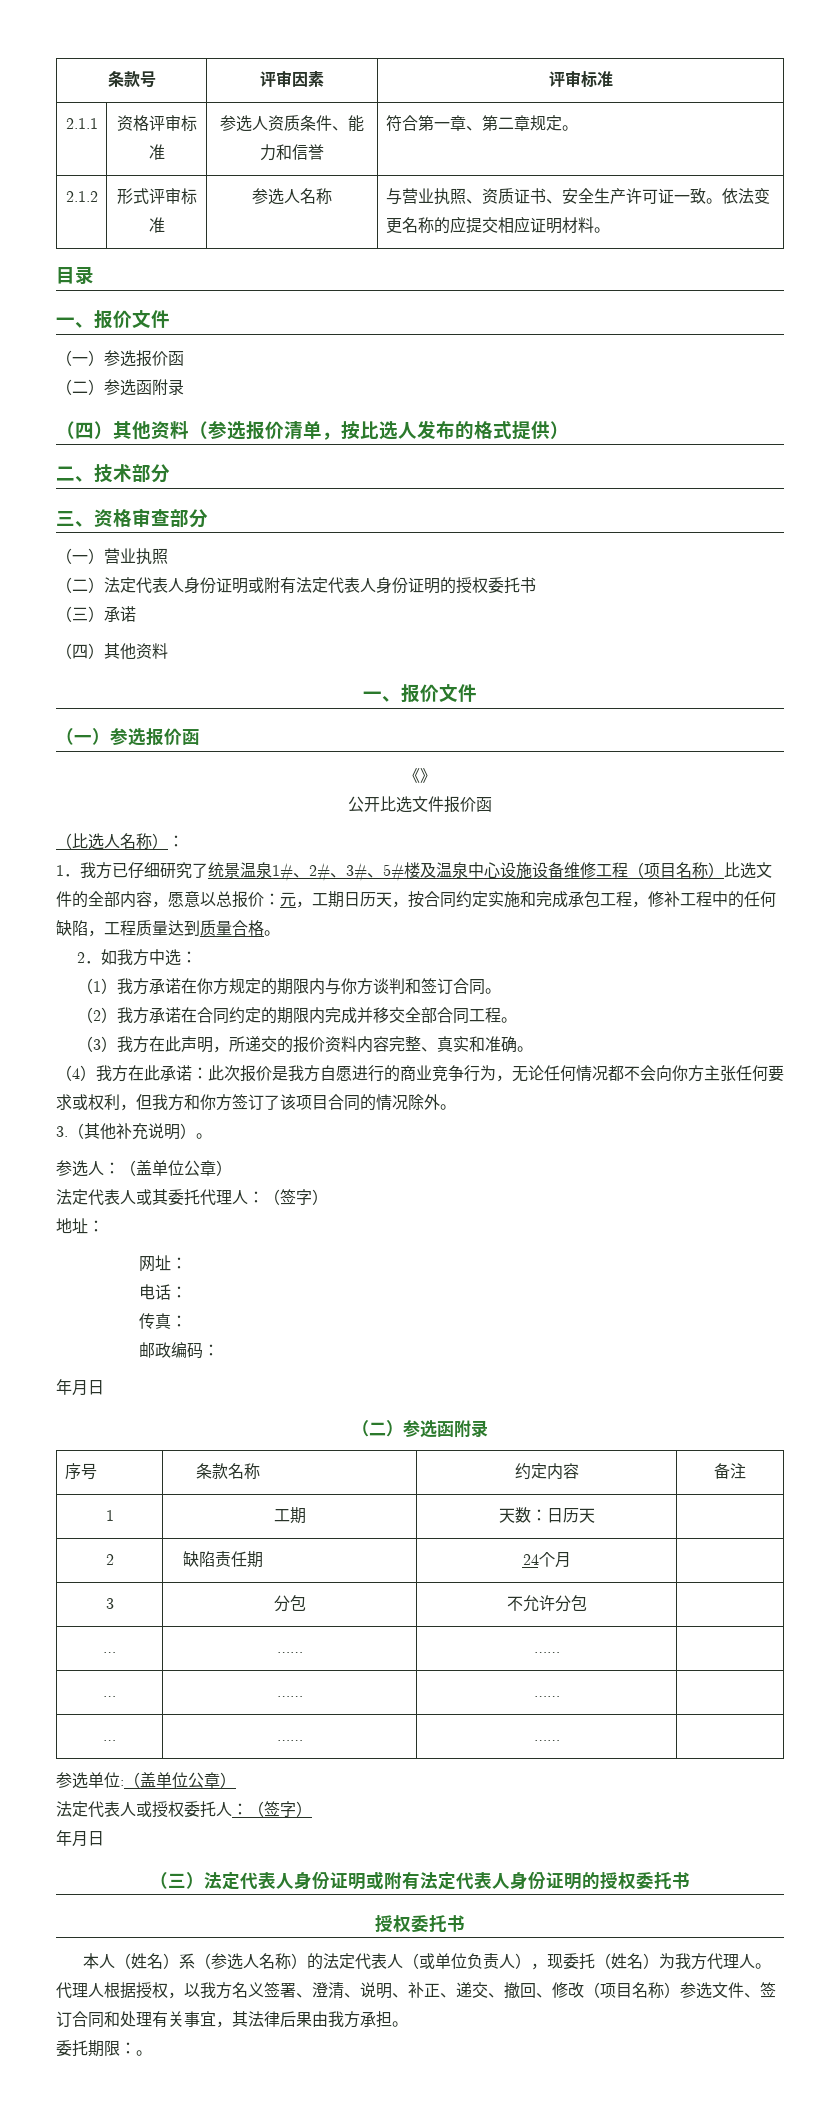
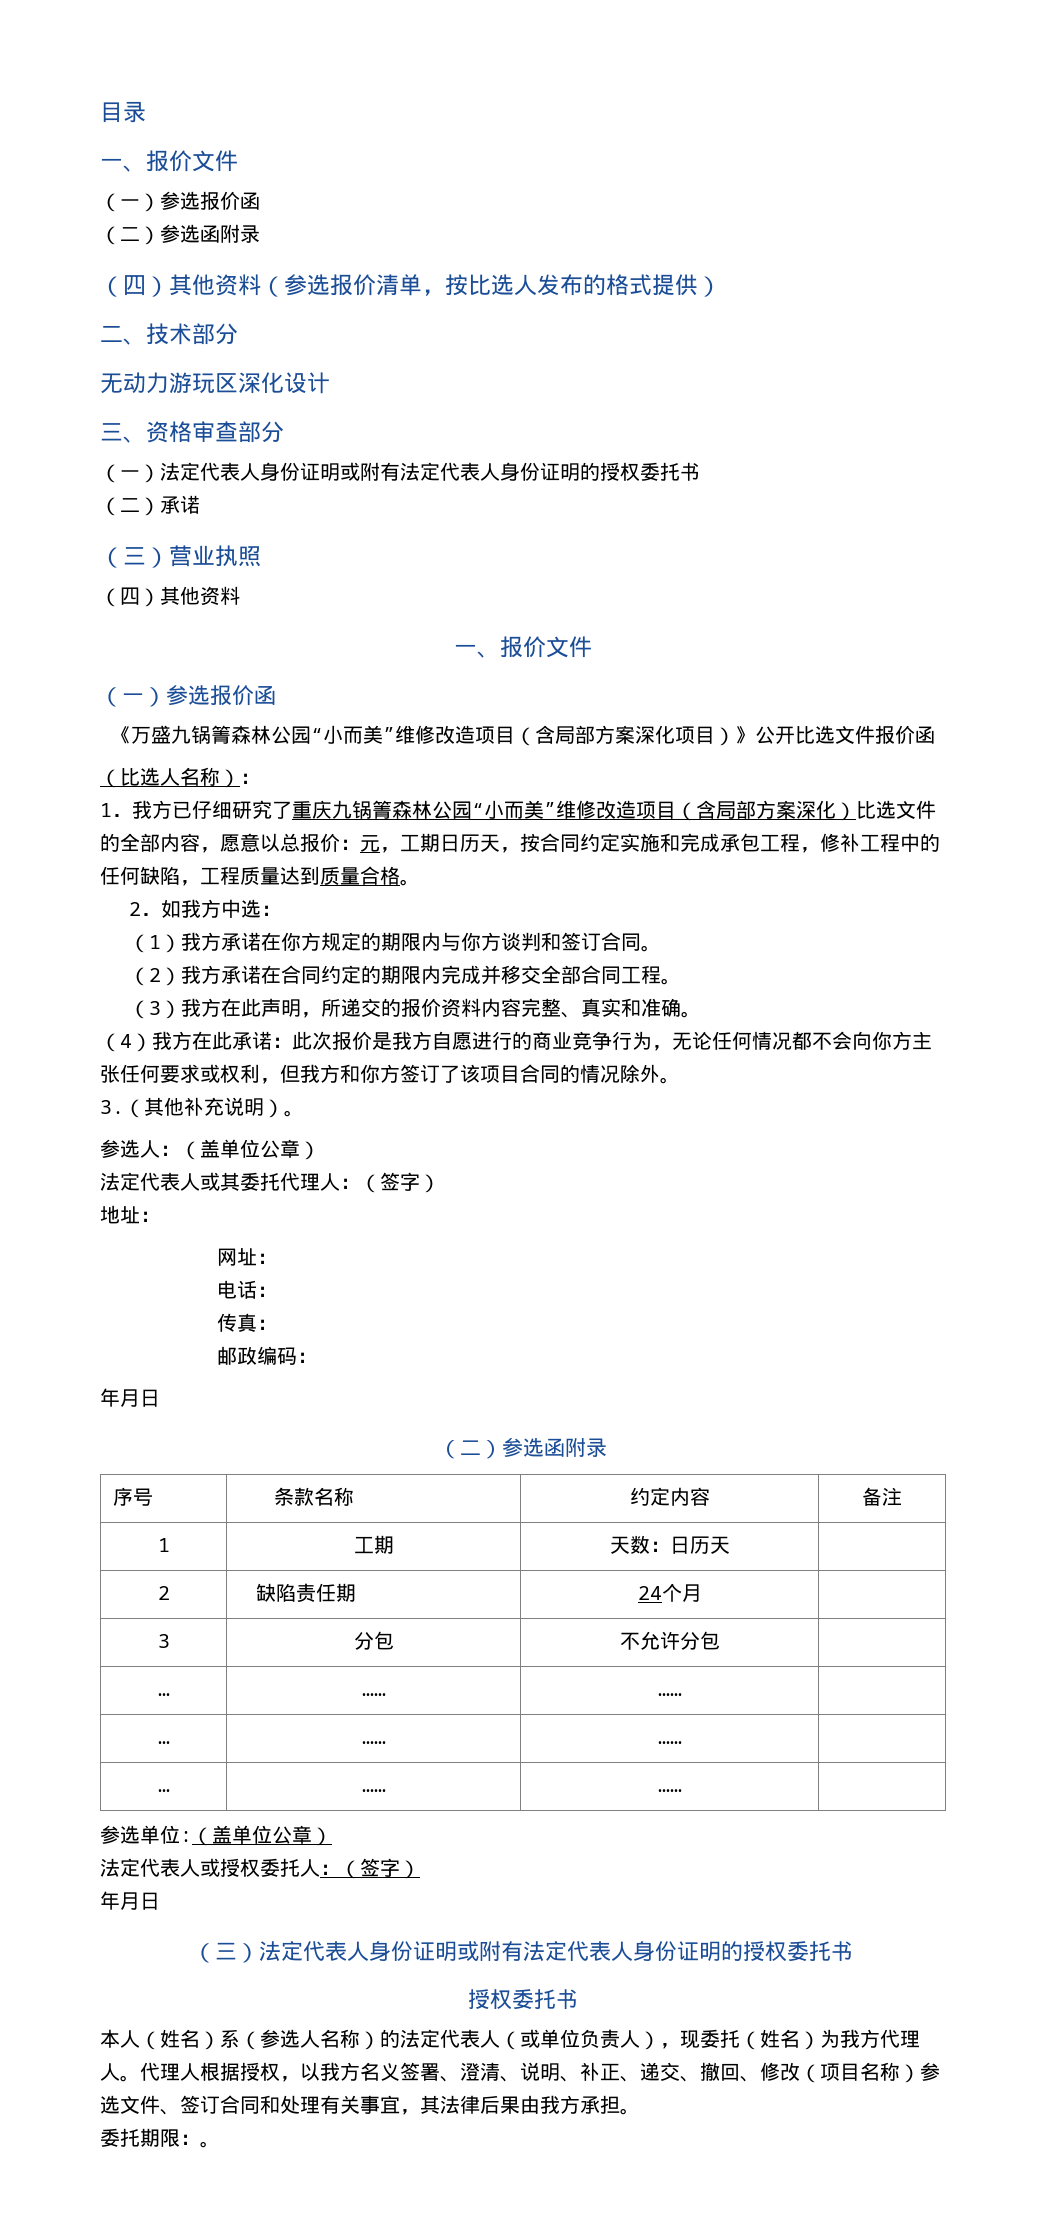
[107,70,156,88] [260,70,324,87] [548,70,613,87] [65,118,98,129] [116,115,197,132] [148,144,165,160] [220,115,364,132] [260,144,324,161] [385,115,578,132] [65,191,98,202] [116,188,197,205] [148,217,165,233] [252,188,332,205] [385,188,770,205] [385,216,610,234] 条款号 | 评审因素 | 评审标准 // 2.1.1 | 资格评审标准 | 参选人资质条件、能力和信誉 | 符合第一章、第二章规定。 // 2.1.2 | 形式评审标准 | 参选人名称 | 与营业执照、资质证书、安全生产许可证一致。依法变更名称的应提交相应证明材料。 // -> (100, 112) none
(170, 473) none -> [100,372,330,394] // 无动力游玩区深化设计
[104,548,168,565] [56,577,104,593] 营业执照 // （二） -> (160, 473) none
[72,607,88,621] 三 -> [120,498,140,512] 二
(136, 614) none -> [100,545,261,568] // （三）营业执照
(420, 775) none -> [131,725,735,746] 万盛九锅箐森林公园“小而美”维修改造项目（含局部方案深化项目）
(436, 775) // -> (755, 735) none
[208,862,708,882] 统景温泉1#、2#、3#、5#楼及温泉中心设施设备维修工程（项目名称 -> [292,800,836,821] 重庆九锅箐森林公园“小而美”维修改造项目（含局部方案深化

